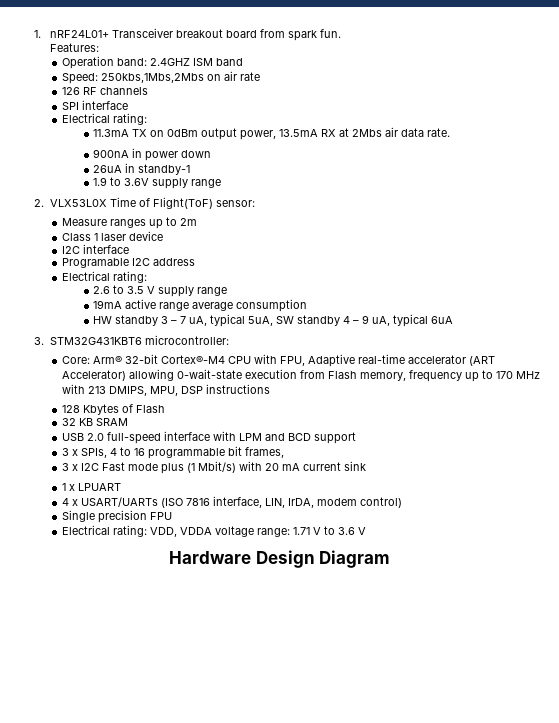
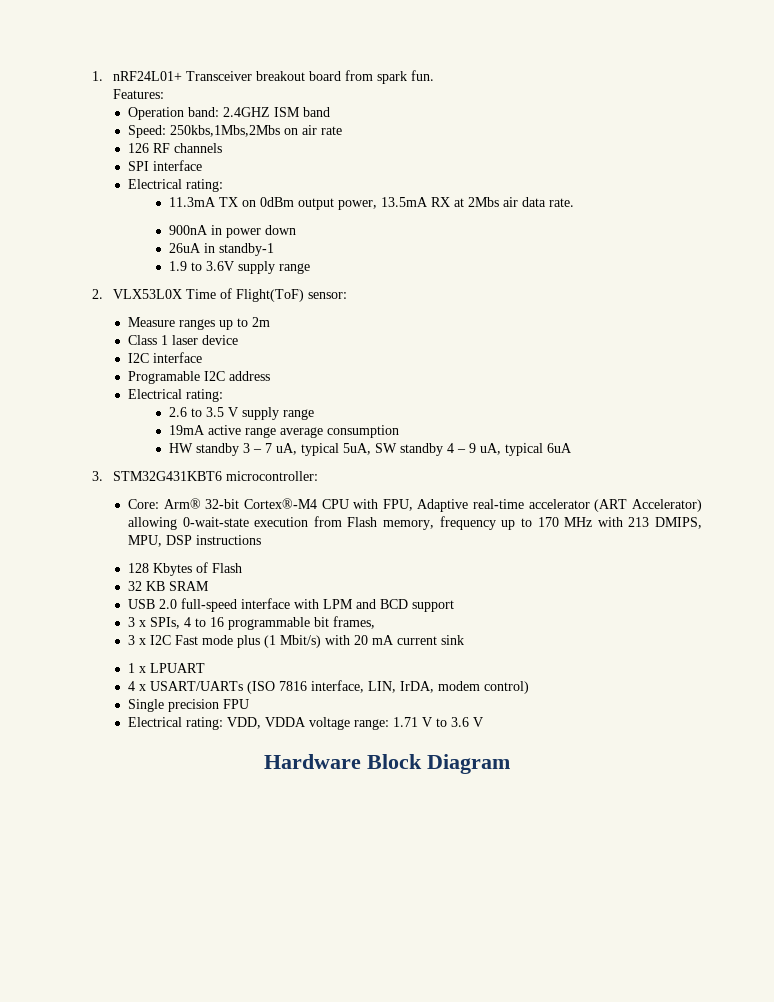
[255,550,315,568] Design -> [367,754,422,769] Block

